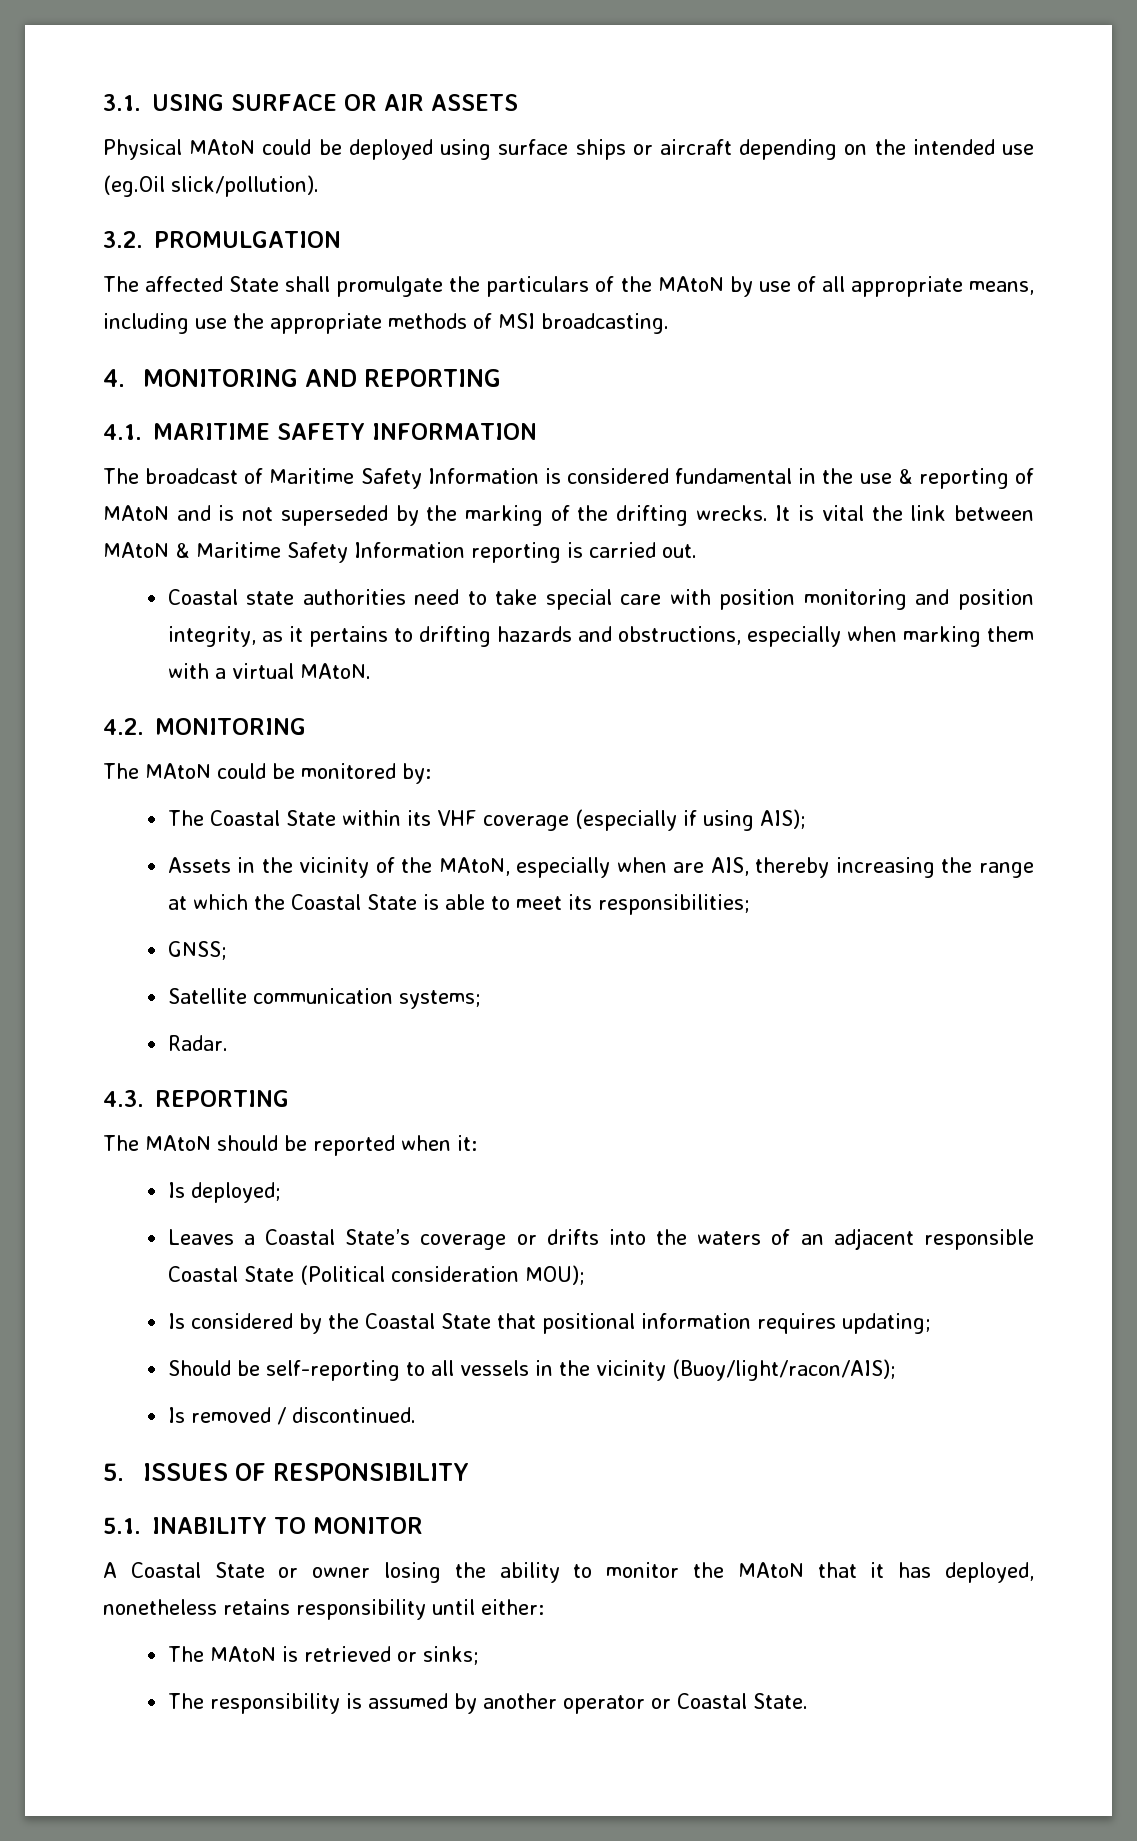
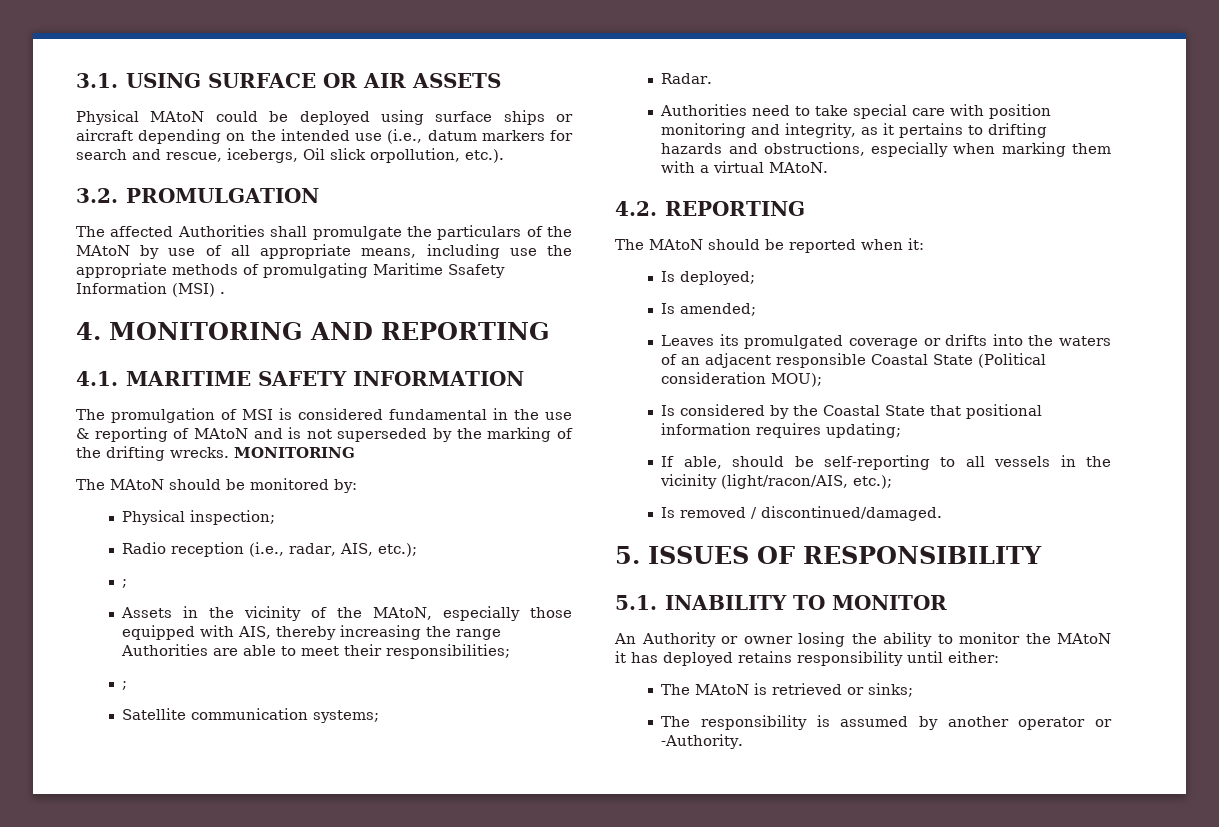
[103,175,319,197] (eg.Oil slick/pollution). -> [387,129,573,144] [76,148,504,163] (i.e., datum markers for search and rescue, icebergs, Oil slick orpollution, etc.).
[229,276,280,292] State -> [177,225,265,237] Authorities
[498,313,669,334] MSI broadcasting. -> [263,263,505,278] [76,282,225,297] promulgating Maritime Ssafety Information (MSI) .
[145,468,539,489] broadcast of Maritime Safety Information -> [111,408,273,423] promulgation of MSI
[775,505,1035,521] [103,542,697,563] [167,589,406,605] It is vital the link between MAtoN & Maritime Safety Information reporting is carried out. // Coastal state authorities -> [234,447,355,458] [76,478,357,493] [122,510,276,525] [122,542,418,557] [122,579,128,588] [121,606,572,621] [122,625,502,640] [121,644,511,659] [122,681,128,690] [122,708,380,723] [661,73,713,84] [660,104,748,116] MONITORING // The MAtoN should be monitored by: // Physical inspection; // Radio reception (i.e., radar, AIS, etc.); // ; // Assets in the vicinity of the MAtoN, especially those equipped with AIS, thereby increasing the range Authorities are able to meet their responsibilities; // ; // Satellite communication systems; // Radar. // Authorities
[957,589,1034,610] position -> (781, 129) none
[155,718,306,735] [103,763,431,784] [167,809,806,831] [167,857,1035,878] [167,894,750,915] [167,941,227,960] [167,988,481,1009] [167,1035,228,1051] [103,1090,144,1107] MONITORING // The MAtoN could be monitored by: // The Coastal State within its VHF coverage (especially if using AIS); // Assets in the vicinity of the MAtoN, especially when are AIS, thereby increasing the range at which the Coastal State is able to meet its responsibilities; // GNSS; // Satellite communication systems; // Radar. // 4.3. -> (657, 208) none
(281, 1192) none -> [661,303,757,316] // Is amended;
[243,1229,411,1245] a Coastal State’s -> [719,334,844,349] its promulgated
[167,1360,231,1376] Should -> [661,456,785,469] If able, should
[671,1359,896,1381] (Buoy/light/racon/AIS); -> [721,474,893,489] (light/racon/AIS, etc.);
[291,1407,416,1423] discontinued. -> [761,506,943,521] discontinued/damaged.
[103,1562,265,1578] A Coastal State -> [614,632,716,647] An Authority
[817,1562,857,1578] that -> (1111, 638) none
[944,1562,1034,1583] [103,1599,217,1615] deployed, nonetheless -> [663,652,733,666] deployed
[676,1693,808,1709] Coastal State. -> [661,734,744,749] -Authority.

